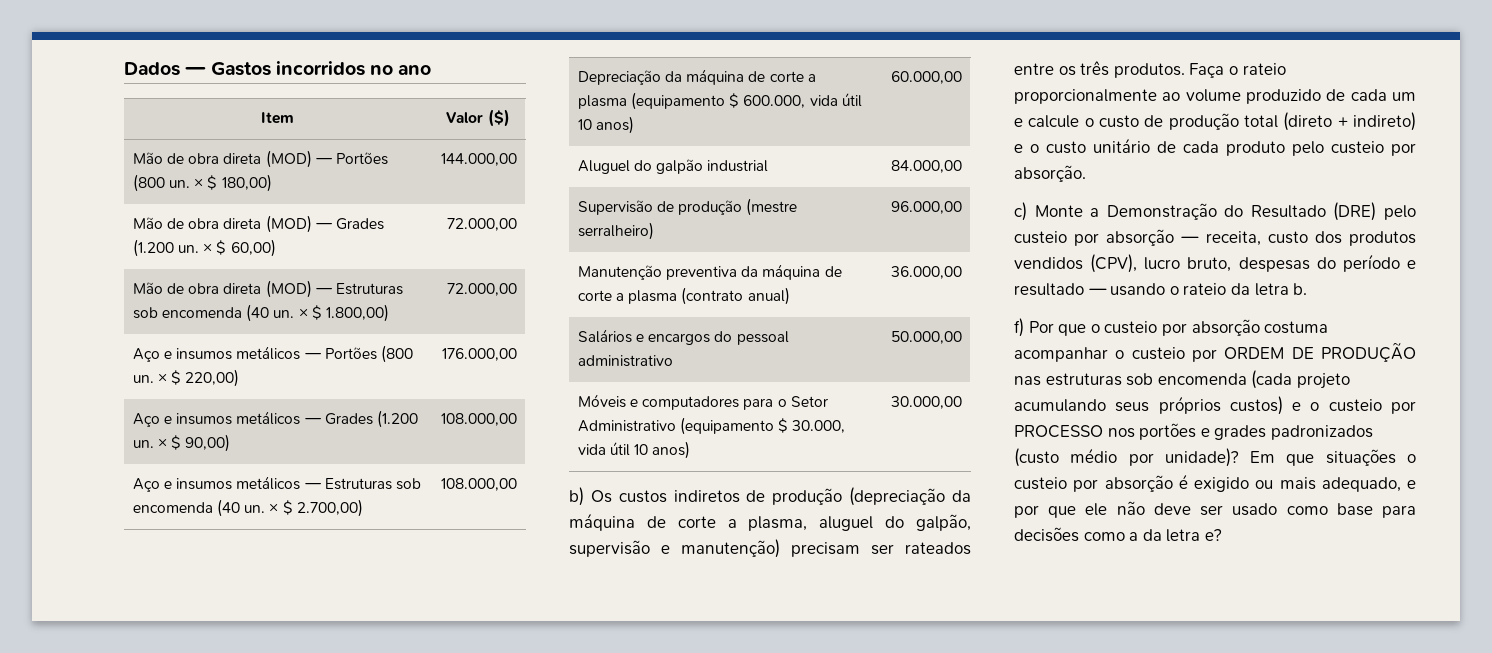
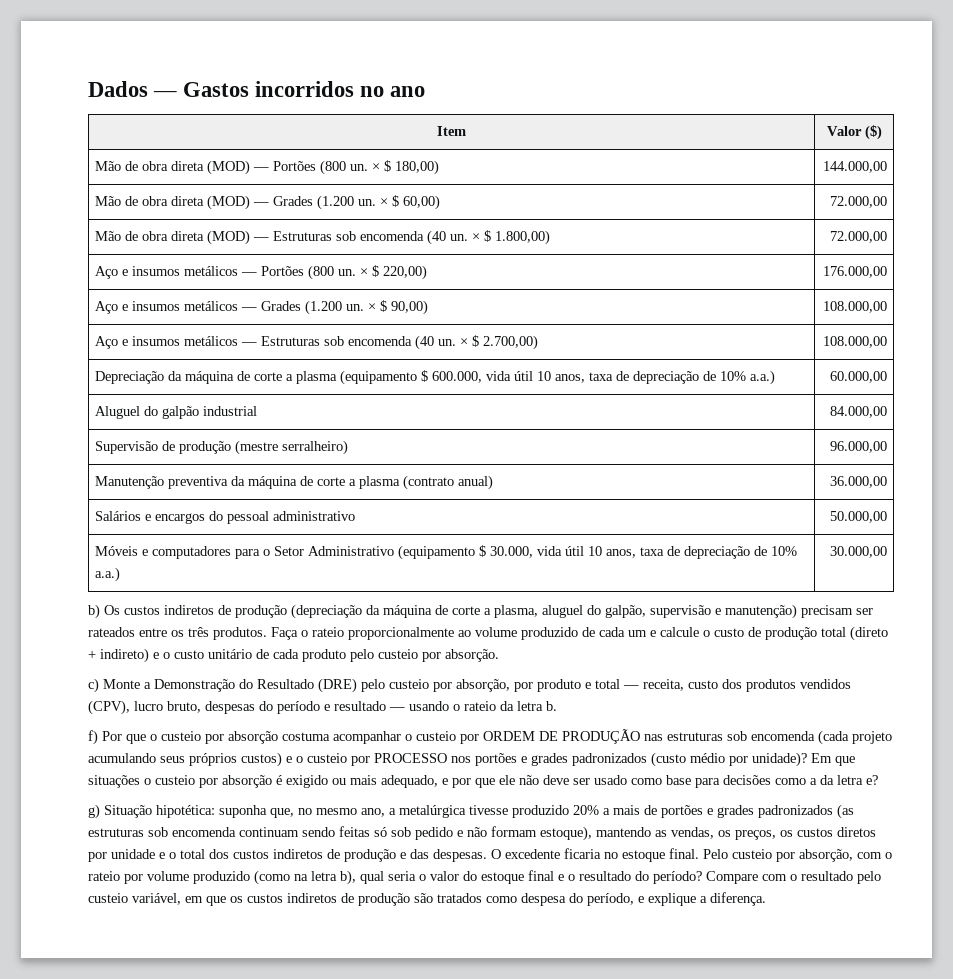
[596,116,635,134] anos) -> [554,370,775,385] anos, taxa de depreciação de 10% a.a.)
[652,441,691,459] anos) -> [605,546,797,559] [94,567,120,582] anos, taxa de depreciação de 10% a.a.)
[1106,229,1175,246] absorção -> [456,679,620,692] absorção, por produto e total
(1222, 535) none -> [88,804,854,819] [88,826,876,841] [88,848,892,862] [88,870,881,885] [88,892,766,906] // g) Situação hipotética: suponha que, no mesmo ano, a metalúrgica tivesse produzido 20% a mais de portões e grades padronizados (as estruturas sob encomenda continuam sendo feitas só sob pedido e não formam estoque), mantendo as vendas, os preços, os custos diretos por unidade e o total dos custos indiretos de produção e das despesas. O excedente ficaria no estoque final. Pelo custeio por absorção, com o rateio por volume produzido (como na letra b), qual seria o valor do estoque final e o resultado do período? Compare com o resultado pelo custeio variável, em que os custos indiretos de produção são tratados como despesa do período, e explique a diferença.

